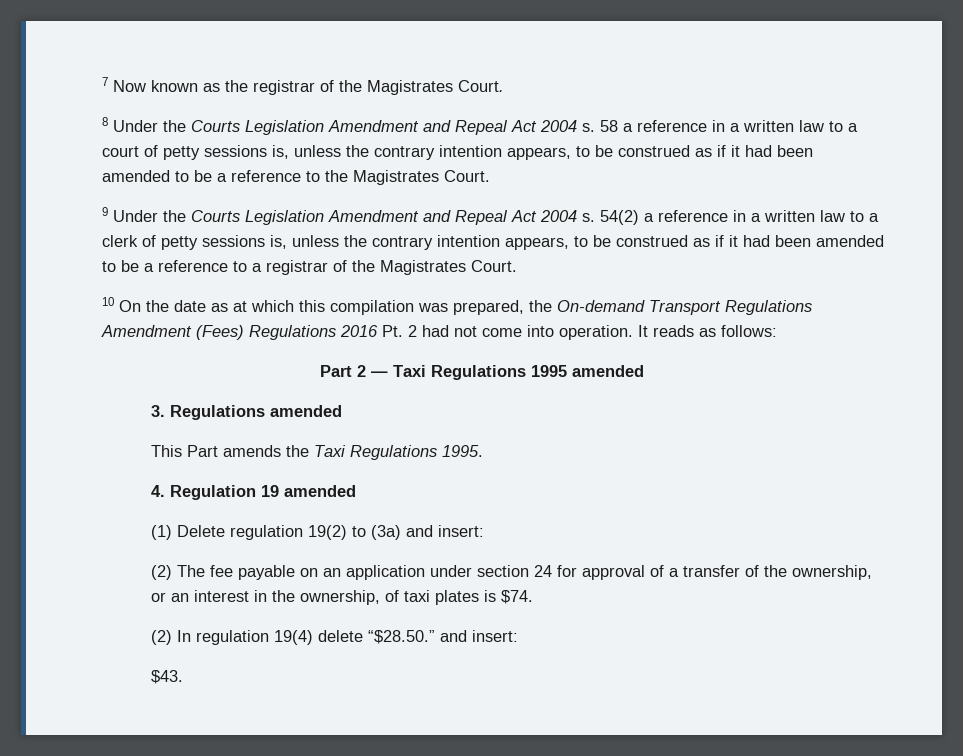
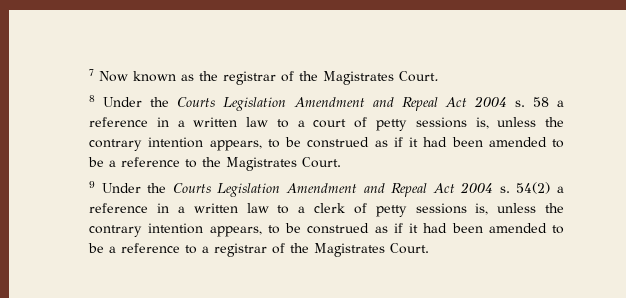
[102,297,813,315] [101,325,778,340] [319,365,644,380] [150,405,342,420] [150,445,483,460] [150,485,356,500] [150,525,484,540] [150,565,872,580] [150,590,533,605] [150,630,518,645] [150,670,183,684] // 10 On the date as at which this compilation was prepared, the On-demand Transport Regulations Amendment (Fees) Regulations 2016 Pt. 2 had not come into operation. It reads as follows: // Part 2 — Taxi Regulations 1995 amended // 3. Regulations amended // This Part amends the Taxi Regulations 1995. // 4. Regulation 19 amended // (1) Delete regulation 19(2) to (3a) and insert: // (2) The fee payable on an application under section 24 for approval of a transfer of the ownership, or an interest in the ownership, of taxi plates is $74. // (2) In regulation 19(4) delete “$28.50.” and insert: // $43. -> (430, 248) none

